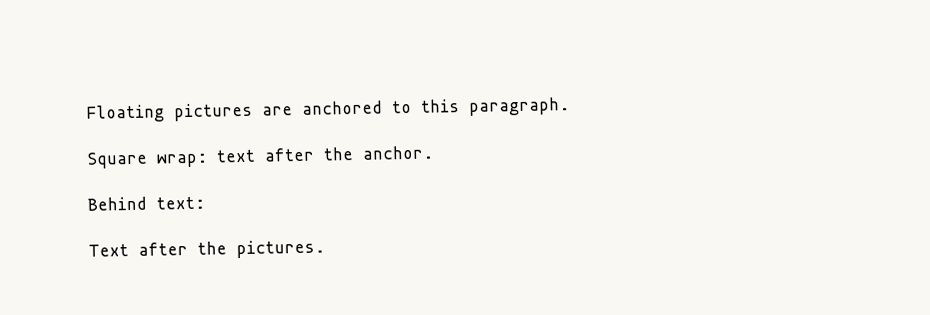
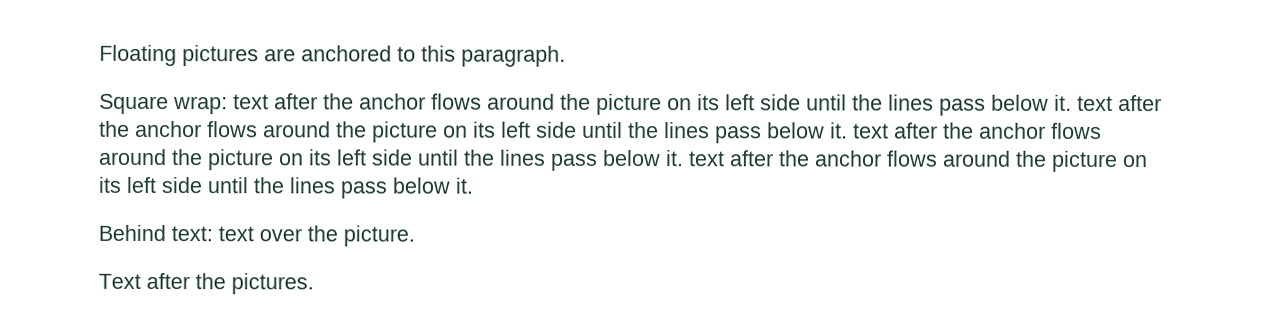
[362,145,434,160] [87,196,205,211] anchor. // Behind text: -> [359,93,1162,116] [99,120,1102,144] [99,148,1148,173] [98,176,473,199] [98,224,415,247] anchor flows around the picture on its left side until the lines pass below it. text after the anchor flows around the picture on its left side until the lines pass below it. text after the anchor flows around the picture on its left side until the lines pass below it. text after the anchor flows around the picture on its left side until the lines pass below it. // Behind text: text over the picture.

